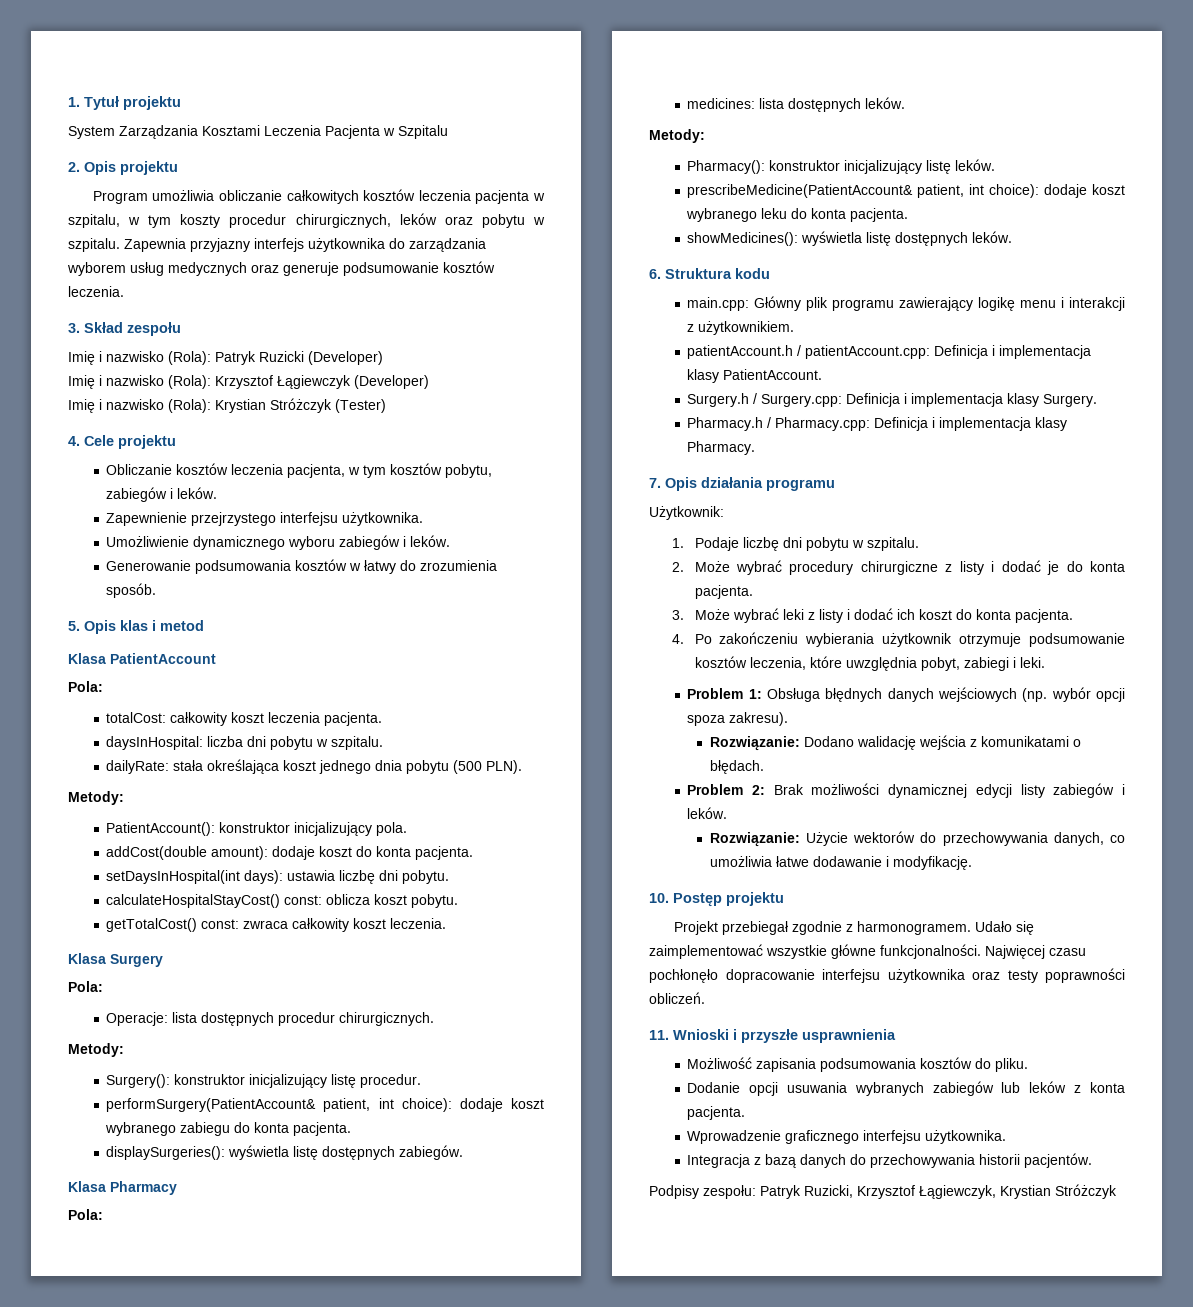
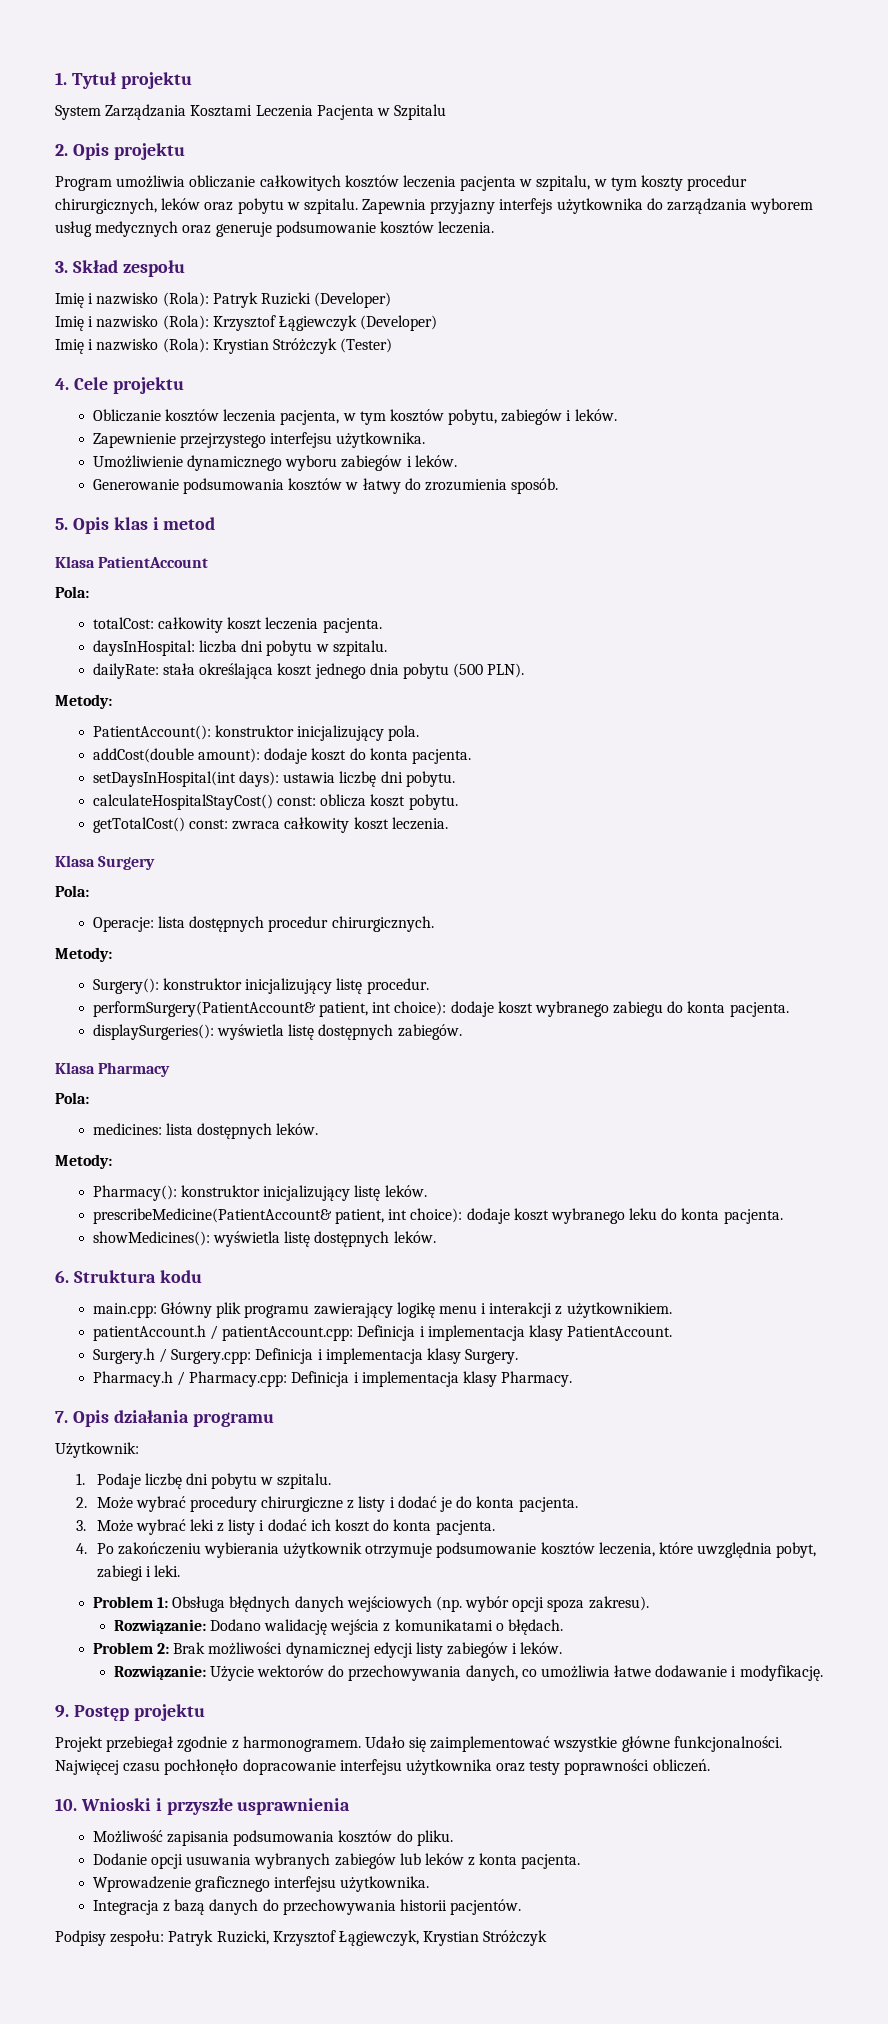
[649,893,669,903] 10. -> [55,1705,69,1718] 9.
[649,1030,669,1040] 11. -> [55,1798,77,1811] 10.

